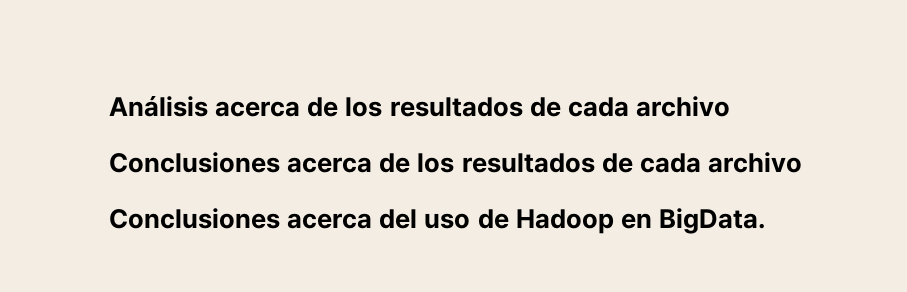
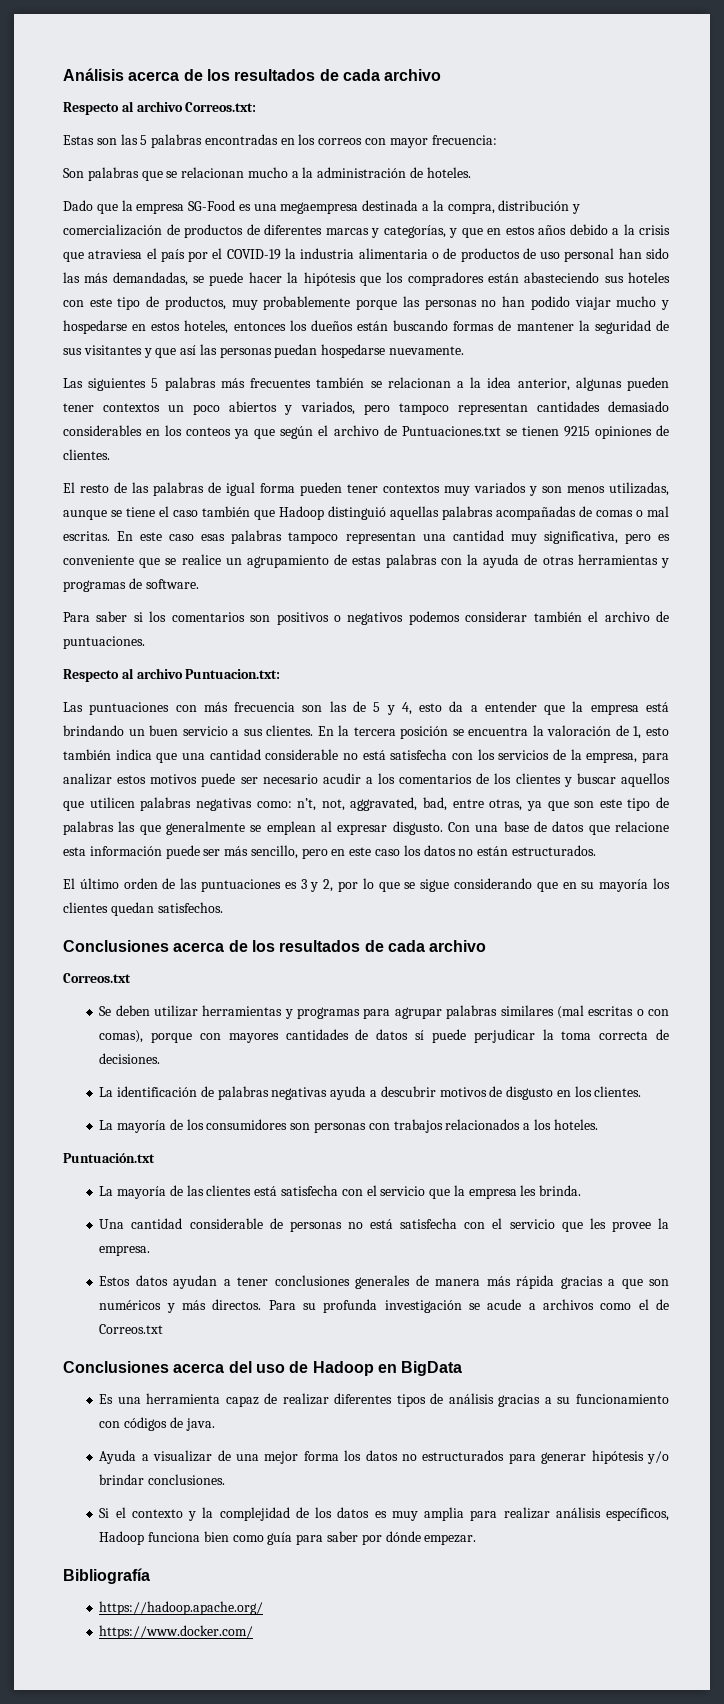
(731, 106) none -> [63,101,257,115] [63,134,497,148] [63,167,471,181] [63,200,581,214] [63,224,670,238] [63,248,669,262] [63,272,670,286] [63,296,670,310] [63,320,669,334] [63,344,465,358] [63,377,669,391] [63,401,669,415] [63,425,669,439] [63,449,110,460] [63,482,669,496] [63,506,669,520] [63,530,671,544] [63,554,669,568] [63,578,199,592] [63,611,670,625] [63,636,145,649] [63,668,281,682] [63,701,669,715] [63,725,669,739] [63,749,669,763] [63,773,670,787] [63,797,669,811] [63,821,669,835] [63,845,596,859] [63,878,670,892] [63,902,223,916] // Respecto al archivo Correos.txt: // Estas son las 5 palabras encontradas en los correos con mayor frecuencia: // Son palabras que se relacionan mucho a la administración de hoteles. // Dado que la empresa SG-Food es una megaempresa destinada a la compra, distribución y comercialización de productos de diferentes marcas y categorías, y que en estos años debido a la crisis que atraviesa el país por el COVID-19 la industria alimentaria o de productos de uso personal han sido las más demandadas, se puede hacer la hipótesis que los compradores están abasteciendo sus hoteles con este tipo de productos, muy probablemente porque las personas no han podido viajar mucho y hospedarse en estos hoteles, entonces los dueños están buscando formas de mantener la seguridad de sus visitantes y que así las personas puedan hospedarse nuevamente. // Las siguientes 5 palabras más frecuentes también se relacionan a la idea anterior, algunas pueden tener contextos un poco abiertos y variados, pero tampoco representan cantidades demasiado considerables en los conteos ya que según el archivo de Puntuaciones.txt se tienen 9215 opiniones de clientes. // El resto de las palabras de igual forma pueden tener contextos muy variados y son menos utilizadas, aunque se tiene el caso también que Hadoop distinguió aquellas palabras acompañadas de comas o mal escritas. En este caso esas palabras tampoco representan una cantidad muy significativa, pero es conveniente que se realice un agrupamiento de estas palabras con la ayuda de otras herramientas y programas de software. // Para saber si los comentarios son positivos o negativos podemos considerar también el archivo de puntuaciones. // Respecto al archivo Puntuacion.txt: // Las puntuaciones con más frecuencia son las de 5 y 4, esto da a entender que la empresa está brindando un buen servicio a sus clientes. En la tercera posición se encuentra la valoración de 1, esto también indica que una cantidad considerable no está satisfecha con los servicios de la empresa, para analizar estos motivos puede ser necesario acudir a los comentarios de los clientes y buscar aquellos que utilicen palabras negativas como: n’t, not, aggravated, bad, entre otras, ya que son este tipo de palabras las que generalmente se emplean al expresar disgusto. Con una base de datos que relacione esta información puede ser más sencillo, pero en este caso los datos no están estructurados. // El último orden de las puntuaciones es 3 y 2, por lo que se sigue considerando que en su mayoría los clientes quedan satisfechos.
(803, 162) none -> [63,973,131,983] [99,1005,669,1019] [99,1029,669,1043] [99,1053,161,1064] [99,1086,642,1100] [99,1119,598,1133] [63,1153,155,1163] [99,1185,582,1199] [99,1218,669,1232] [99,1245,151,1256] [99,1275,669,1289] [99,1299,669,1313] [99,1324,164,1334] // Correos.txt // Se deben utilizar herramientas y programas para agrupar palabras similares (mal escritas o con comas), porque con mayores cantidades de datos sí puede perjudicar la toma correcta de decisiones. // La identificación de palabras negativas ayuda a descubrir motivos de disgusto en los clientes. // La mayoría de los consumidores son personas con trabajos relacionados a los hoteles. // Puntuación.txt // La mayoría de las clientes está satisfecha con el servicio que la empresa les brinda. // Una cantidad considerable de personas no está satisfecha con el servicio que les provee la empresa. // Estos datos ayudan a tener conclusiones generales de manera más rápida gracias a que son numéricos y más directos. Para su profunda investigación se acude a archivos como el de Correos.txt
[659,208,766,234] BigData. -> [401,1361,463,1376] [99,1393,669,1407] [99,1417,215,1431] [99,1450,669,1464] [99,1474,226,1485] [99,1507,669,1521] [99,1531,477,1545] [63,1568,150,1584] [99,1601,264,1615] [99,1625,254,1639] BigData // Es una herramienta capaz de realizar diferentes tipos de análisis gracias a su funcionamiento con códigos de java. // Ayuda a visualizar de una mejor forma los datos no estructurados para generar hipótesis y/o brindar conclusiones. // Si el contexto y la complejidad de los datos es muy amplia para realizar análisis específicos, Hadoop funciona bien como guía para saber por dónde empezar. // Bibliografía // https://hadoop.apache.org/ // https://www.docker.com/

